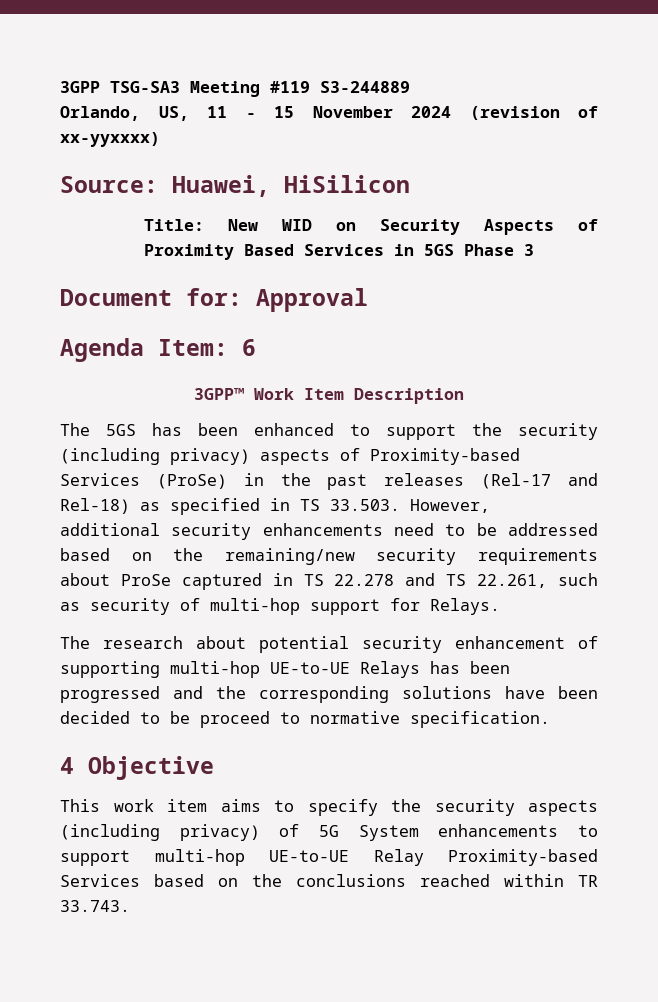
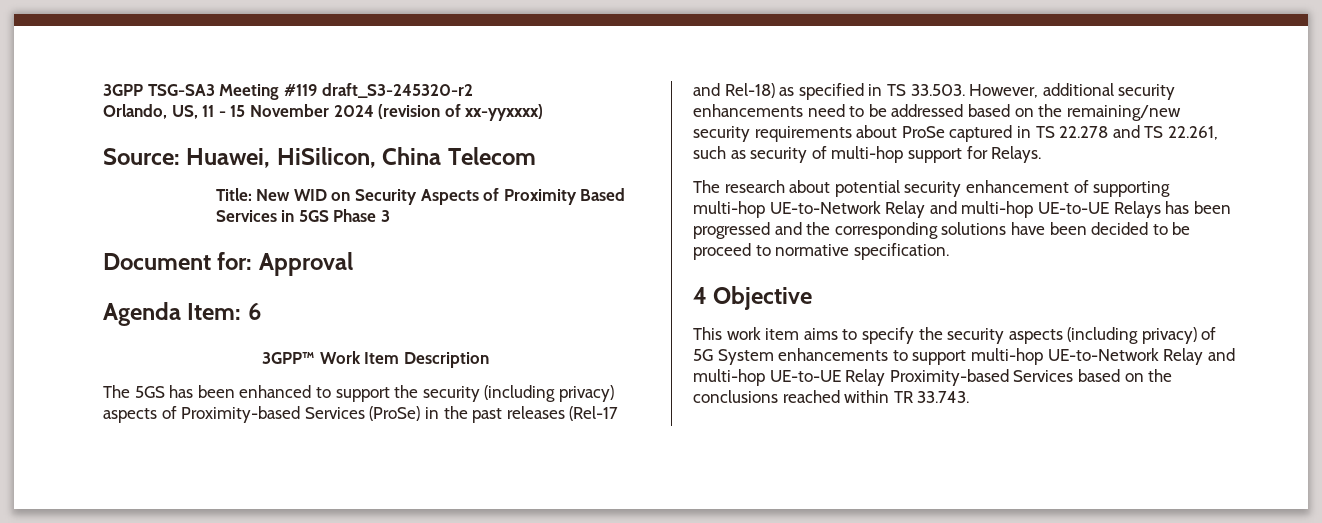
[320,81,410,93] S3-244889 -> [322,83,474,98] draft_S3-245320-r2
[284,175,410,193] HiSilicon -> [276,147,536,168] HiSilicon, China Telecom
(260, 669) none -> [769,201,1034,218] UE-to-Network Relay and multi-hop
(245, 857) none -> [1047,348,1235,365] [693,369,765,386] UE-to-Network Relay and multi-hop

